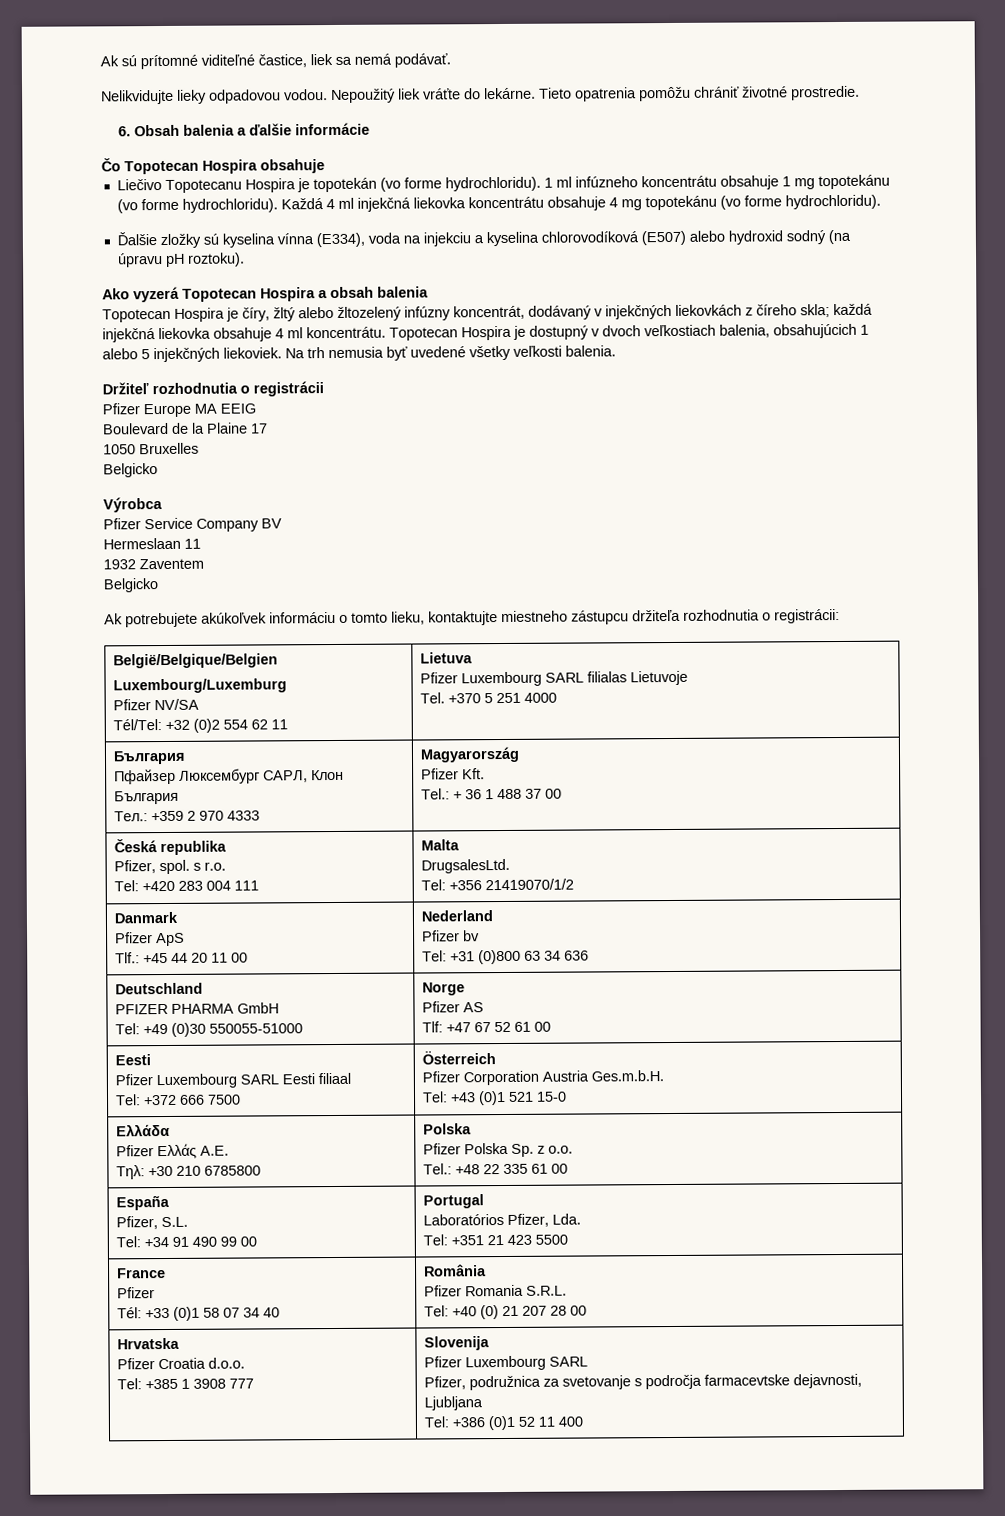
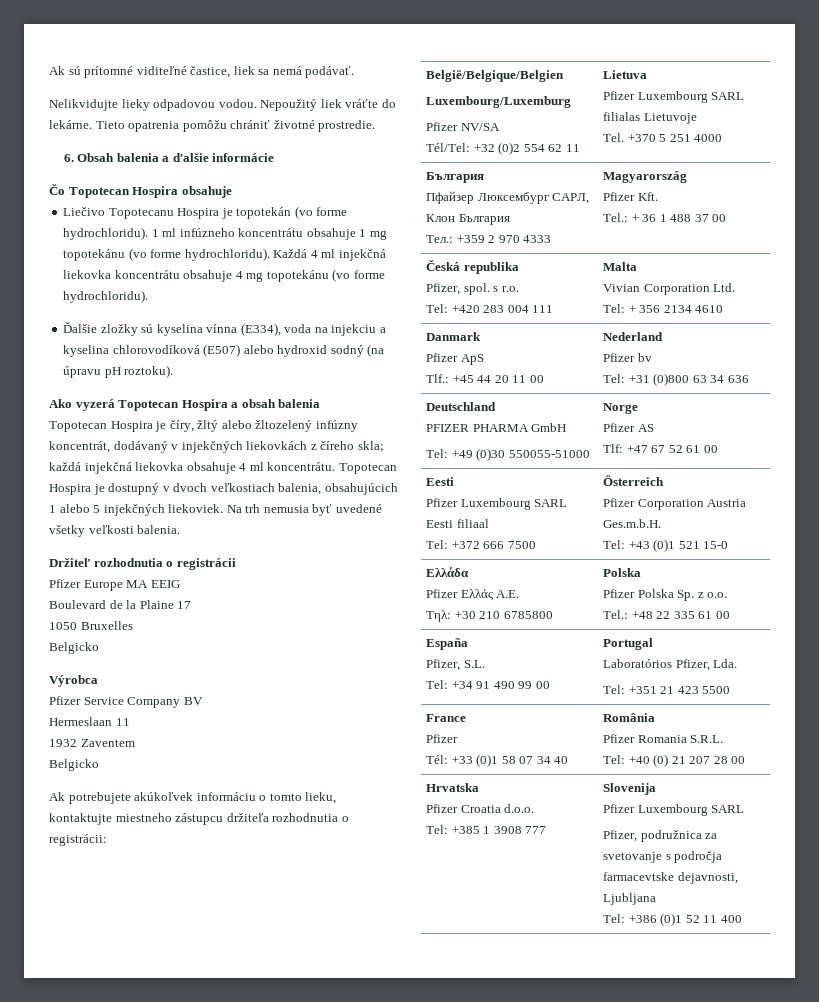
[421,858,511,874] [421,878,575,891] DrugsalesLtd. // Tel: +356 21419070/1/2 -> [603,283,736,295] [603,304,724,313] Vivian Corporation Ltd. // Tel: + 356 2134 4610

